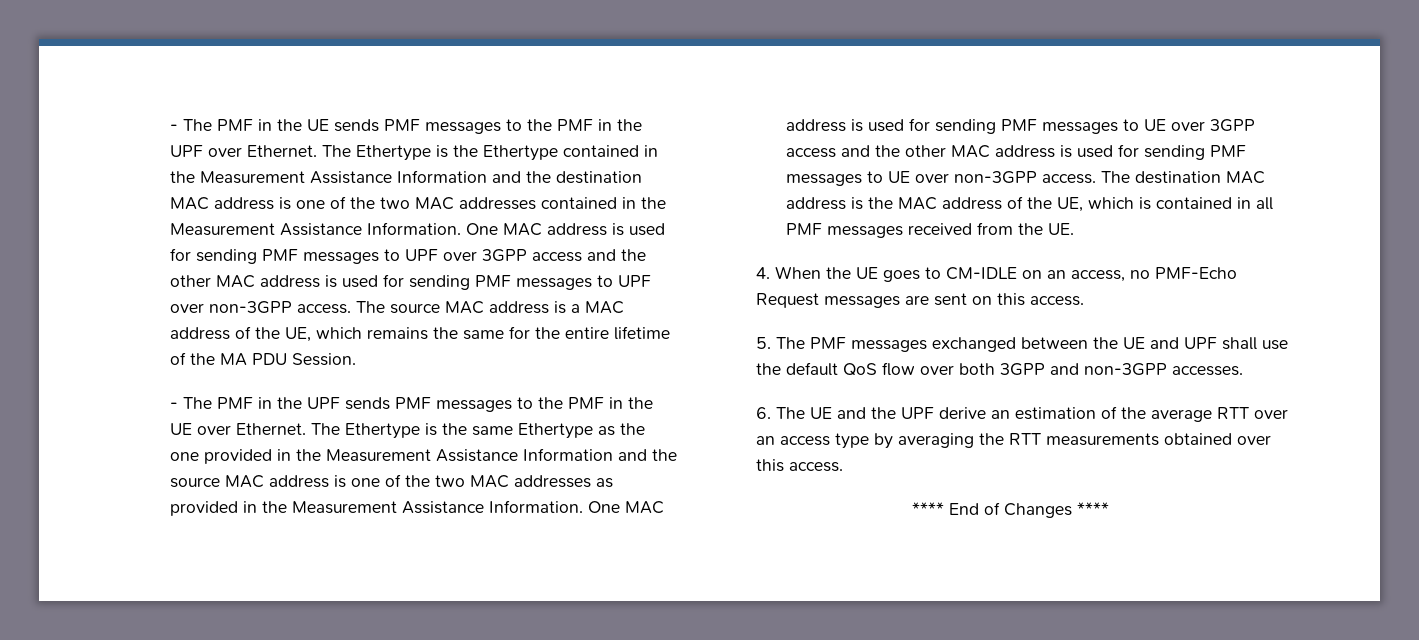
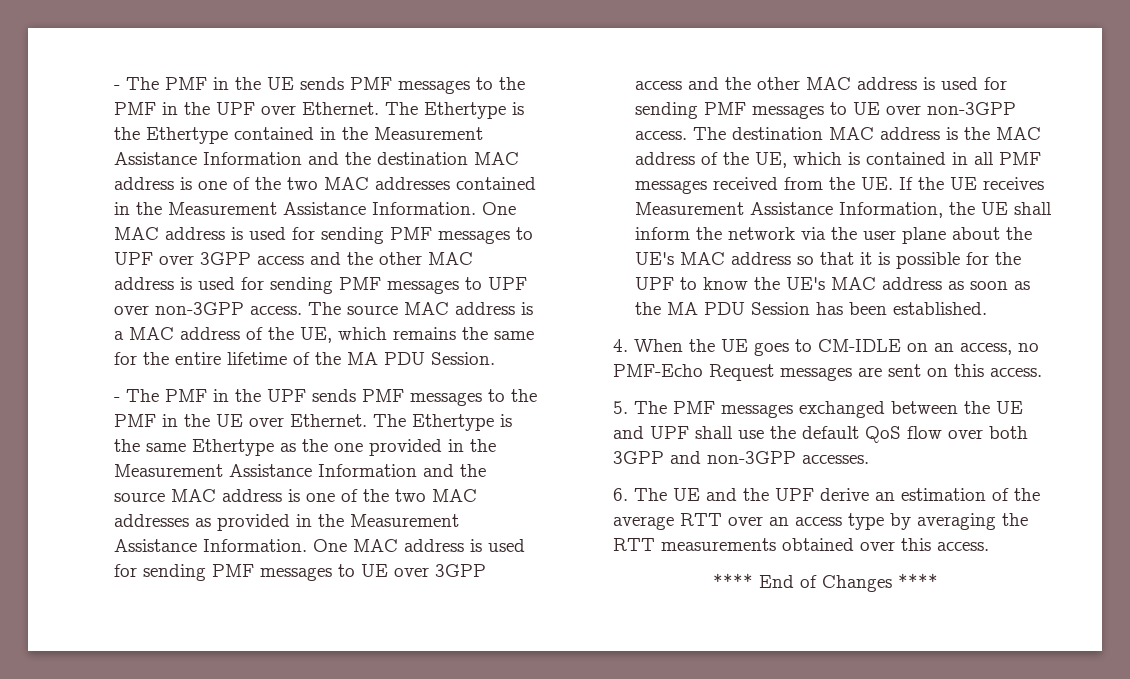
(1074, 229) none -> [898,177,1044,190] [634,202,1052,218] [634,227,1032,244] [634,252,1021,269] [634,277,1030,290] [634,302,987,315] If the UE receives Measurement Assistance Information, the UE shall inform the network via the user plane about the UE's MAC address so that it is possible for the UPF to know the UE's MAC address as soon as the MA PDU Session has been established.

